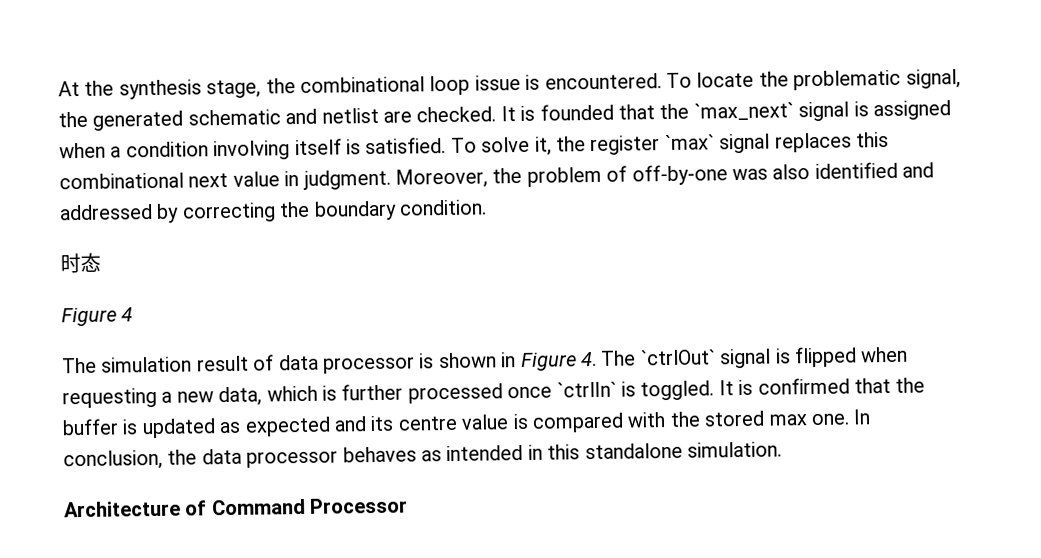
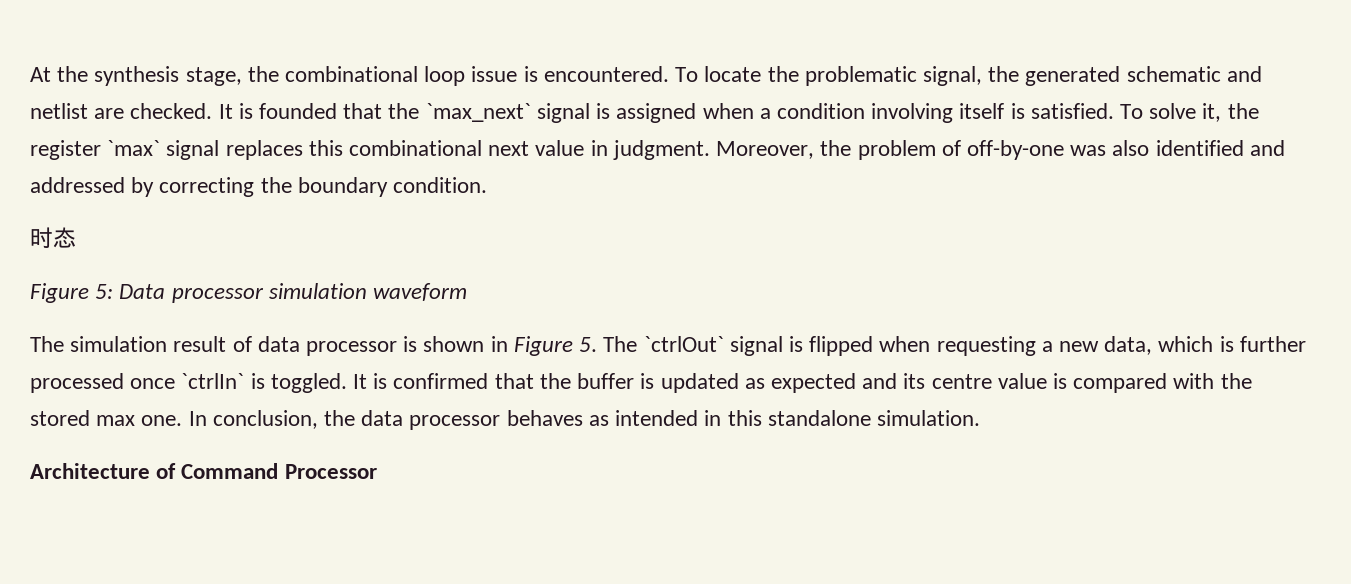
[121,307,134,322] 4 -> [95,283,468,303] 5: Data processor simulation waveform
[580,351,597,367] 4. -> [579,337,598,352] 5.

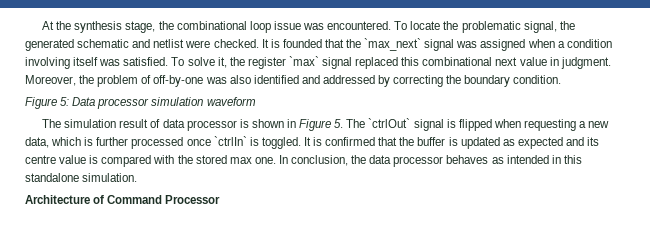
[523,66,538,82] is -> [303,23,325,30] was
[94,108,125,119] are -> [185,40,211,48] were
[596,103,611,119] is -> [456,41,478,48] was
[1010,103,1025,119] is -> [99,59,121,66] was
[225,140,303,160] replaces -> [355,57,399,69] replaced
[30,227,76,248] // 时态 -> (562, 79) none

